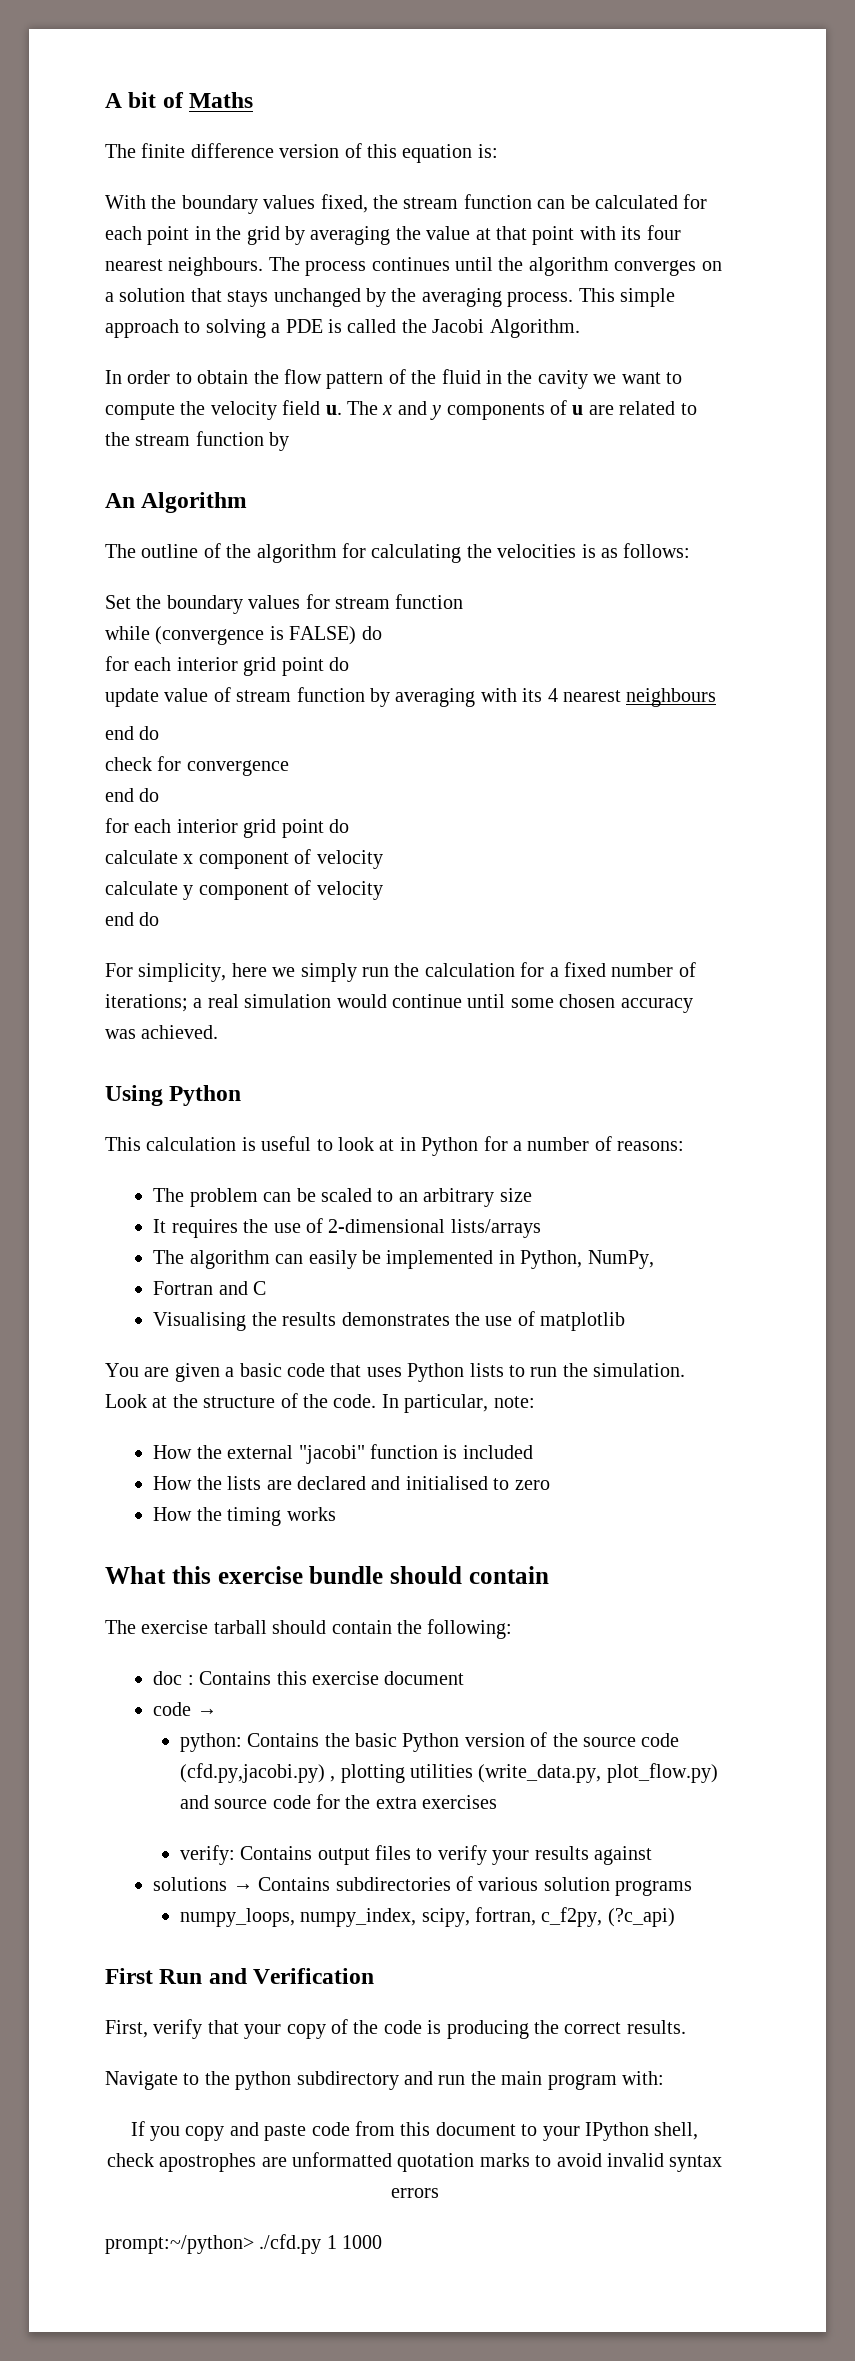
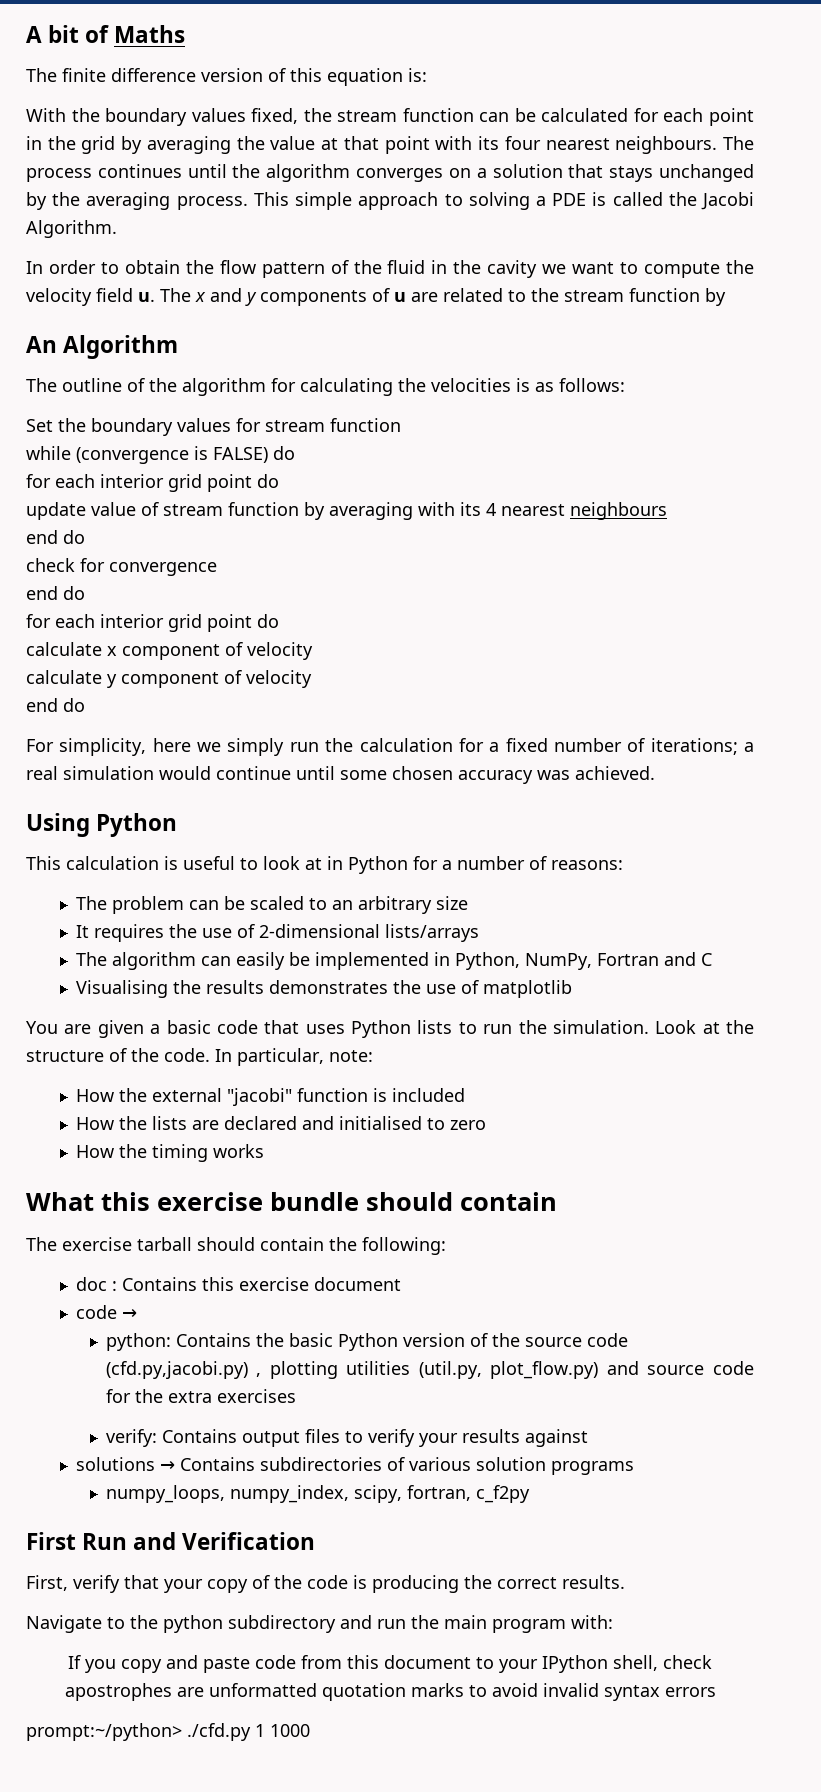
(654, 1259) // -> (592, 961) none
[478,1764,602,1783] (write_data.py, -> [418,1361,482,1379] (util.py,
[541,1907,675,1927] c_f2py, (?c_api) -> [475,1485,530,1503] c_f2py

